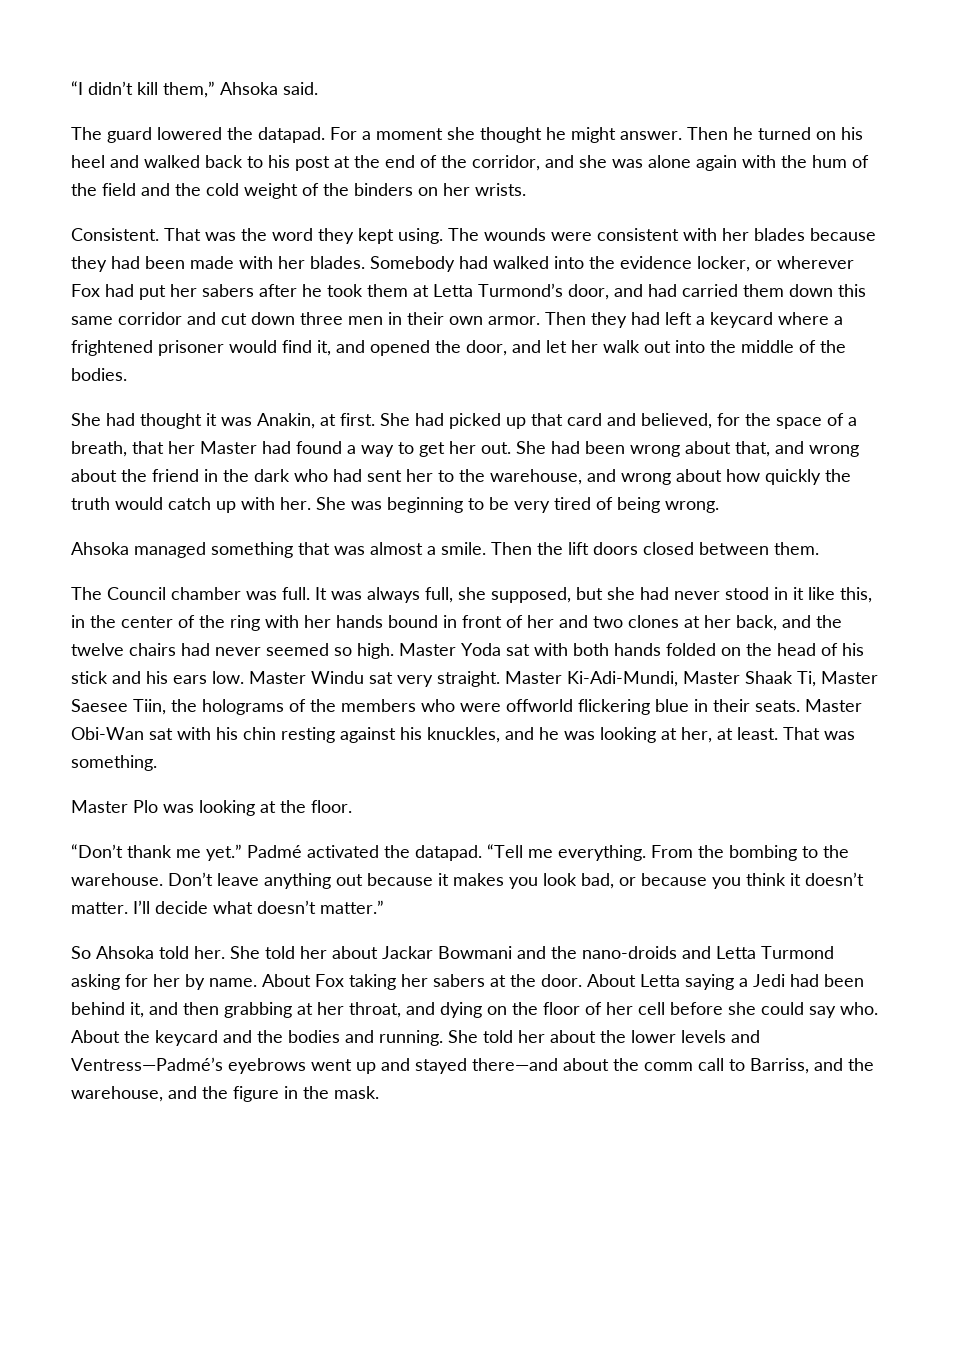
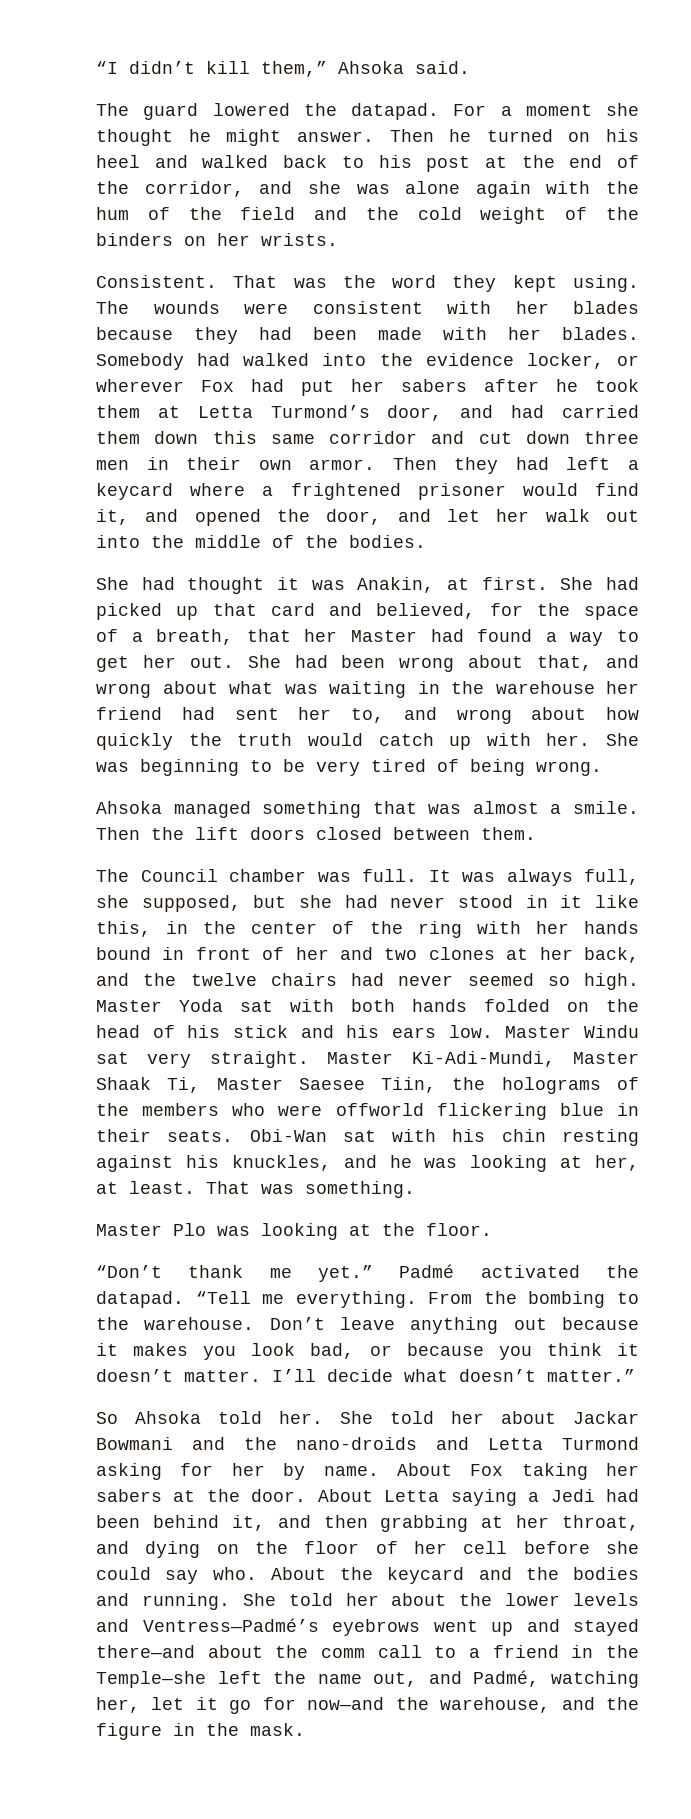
[121,469,582,485] the friend in the dark who had sent her to the warehouse, -> [229,681,639,698] [96,707,384,723] what was waiting in the warehouse her friend had sent her to,
[805,699,862,712] Master -> (234, 1136) none
[750,1058,843,1074] Barriss, and -> [469,1645,640,1658] [96,1670,639,1688] [96,1697,385,1714] a friend in the Temple—she left the name out, and Padmé, watching her, let it go for now—and

